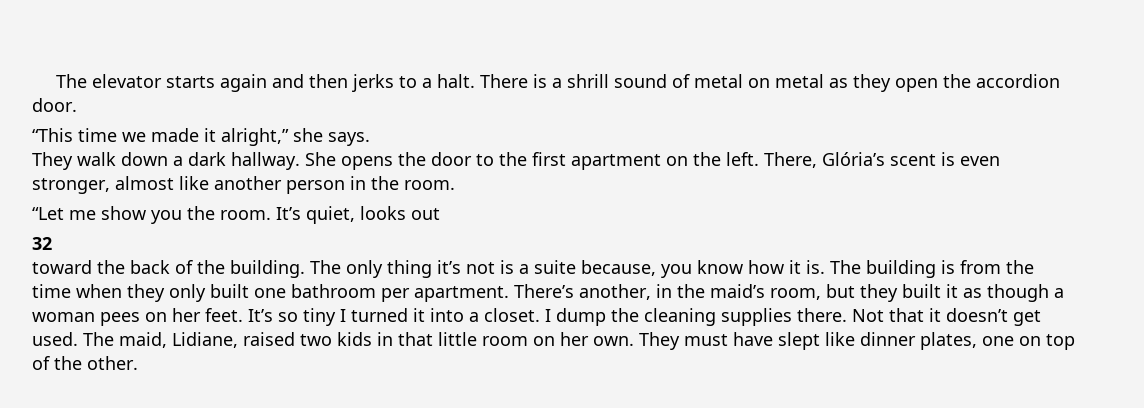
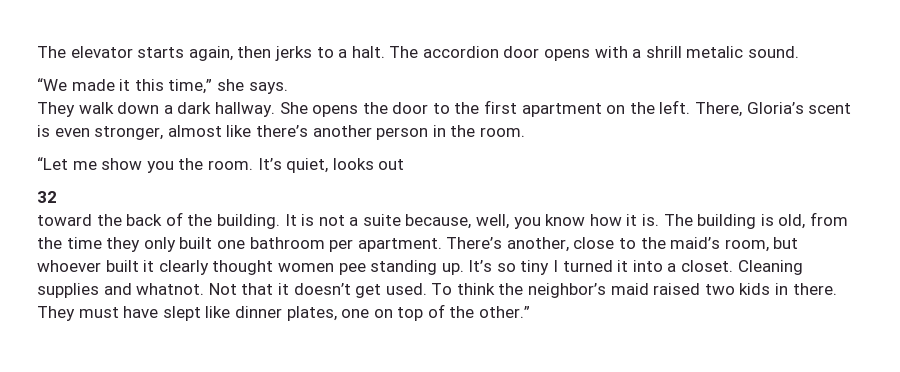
[219,74,304,92] again and -> [188,46,233,61] again,
[479,74,1060,92] [32,98,77,112] [32,128,289,146] There is a shrill sound of metal on metal as they open the accordion door. // “This time we made it alright,” -> [389,46,800,61] [37,78,213,94] The accordion door opens with a shrill metalic sound. // “We made it this time,”
[822,152,885,166] Glória’s -> [746,102,804,114] Gloria’s
(209, 183) none -> [255,125,308,137] there’s
[310,260,514,278] The only thing it’s not is -> [284,214,345,226] It is not
(656, 268) none -> [476,214,510,229] well,
(955, 267) none -> [778,214,806,229] old,
[76,284,122,298] when -> (102, 243) none
[656,284,672,298] in -> [573,237,637,249] close to
[860,284,898,302] they -> [37,260,101,272] whoever
[963,284,1064,302] [32,308,243,326] as though a woman pees on her feet. -> [158,260,464,275] clearly thought women pee standing up.
[545,308,847,326] I dump the cleaning supplies there. -> [737,260,803,275] [37,283,205,298] Cleaning supplies and whatnot.
[83,332,634,348] The maid, Lidiane, raised two kids in that little room on her own. -> [431,283,837,298] To think the neighbor’s maid raised two kids in there.
[87,356,138,370] other. -> [479,306,531,318] other.”

